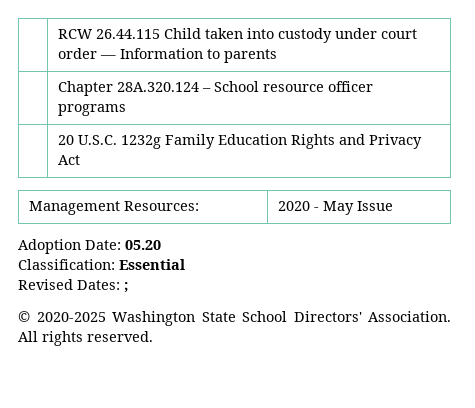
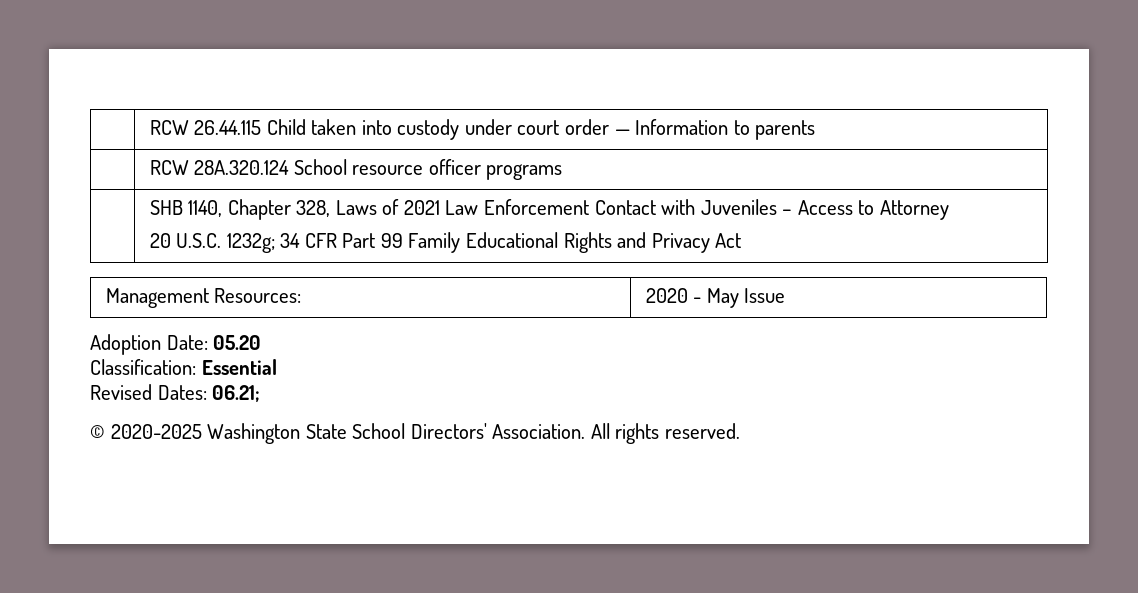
[58,81,212,96] Chapter 28A.320.124 – -> [149,160,290,175] RCW 28A.320.124
[58,134,288,149] 20 U.S.C. 1232g Family Education -> [149,199,949,220] [149,232,558,253] SHB 1140, Chapter 328, Laws of 2021 Law Enforcement Contact with Juveniles – Access to Attorney // 20 U.S.C. 1232g; 34 CFR Part 99 Family Educational
[124,282,128,293] ; -> [212,385,261,402] 06.21;

